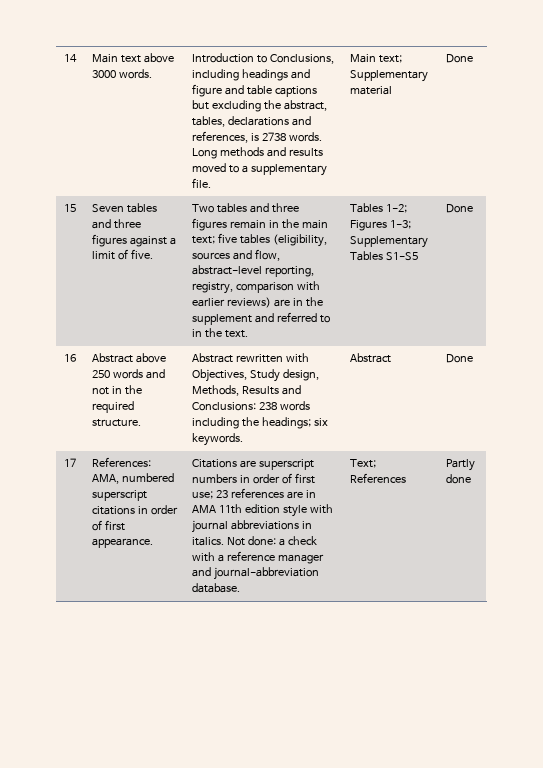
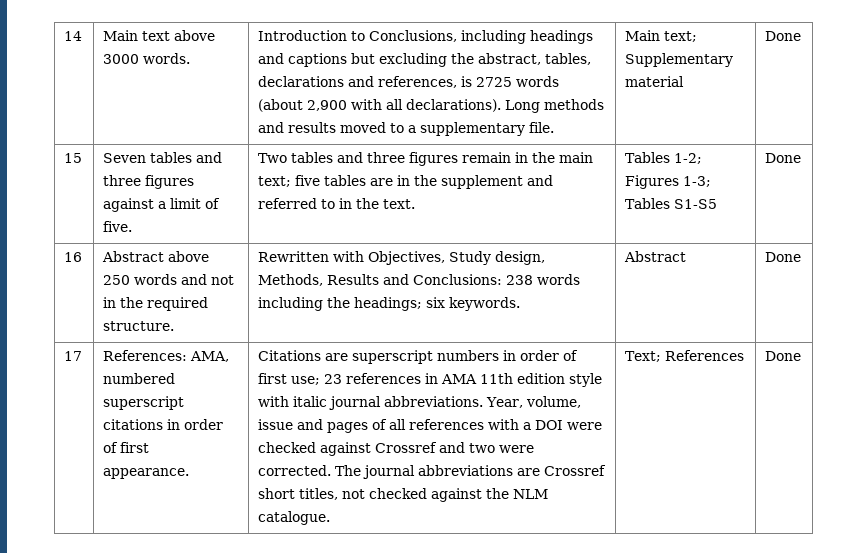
[191,84,272,97] figure and table -> (285, 58) none
[261,132,322,142] 2738 words. -> [476,76,560,87] [258,99,502,112] 2725 words (about 2,900 with all declarations).
[272,234,327,247] [191,249,280,261] [191,265,314,277] [191,281,320,294] [191,297,271,308] (eligibility, sources and flow, abstract-level reporting, registry, comparison with earlier reviews) -> (367, 180) none
[349,236,428,248] Supplementary -> (712, 181) none
[191,353,283,363] Abstract rewritten -> [258,251,330,262] Rewritten
[286,491,303,499] are -> (422, 378) none
[191,520,312,533] [191,536,317,546] [191,551,324,564] [191,567,319,580] [191,583,240,593] journal abbreviations in italics. Not done: a check with a reference manager and journal-abbreviation database. -> [293,396,582,410] [258,419,603,433] [258,442,535,456] [258,465,607,479] [258,488,549,502] [258,511,331,525] italic journal abbreviations. Year, volume, issue and pages of all references with a DOI were checked against Crossref and two were corrected. The journal abbreviations are Crossref short titles, not checked against the NLM catalogue.
[445,459,475,471] [445,474,471,484] Partly done -> [765,351,802,361] Done

